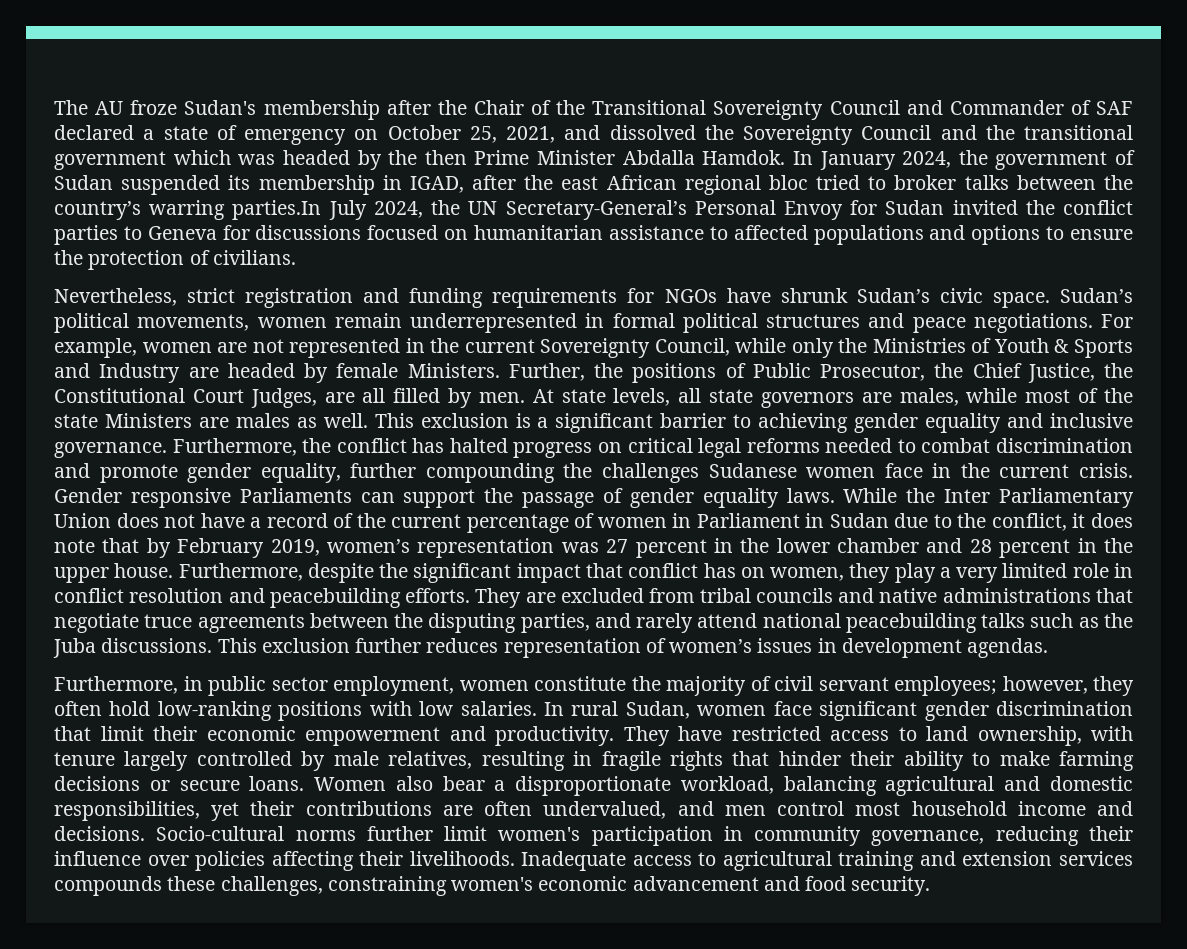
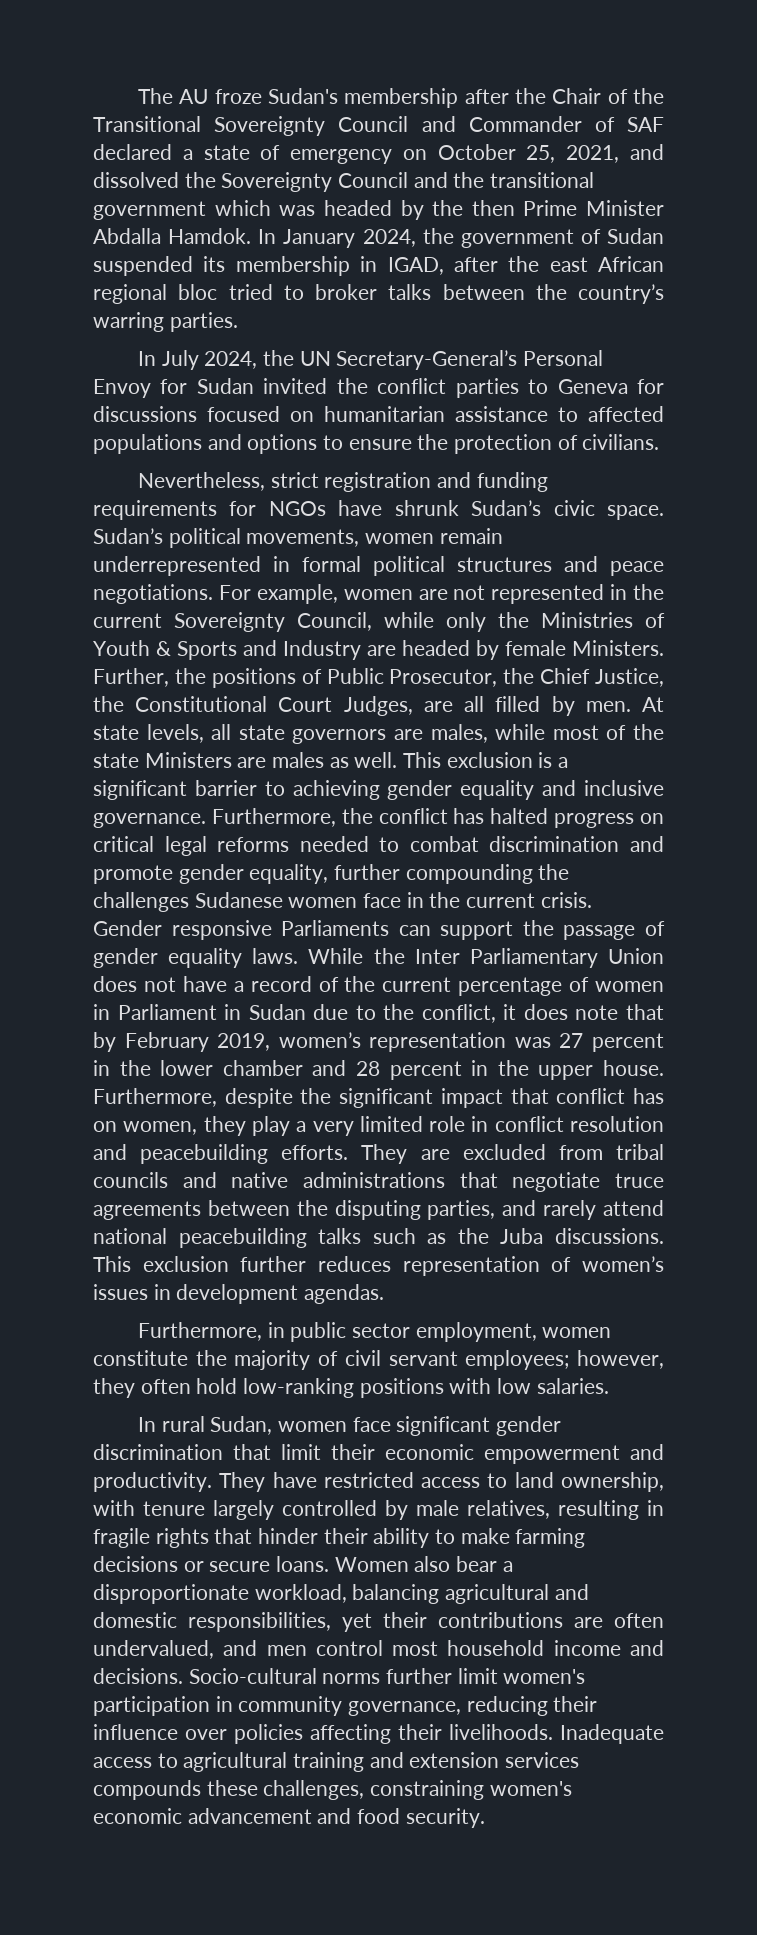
[232,200,322,220] parties.In -> [169,312,238,332] [138,351,157,366] parties. // In
(537, 708) none -> (609, 1386) //

